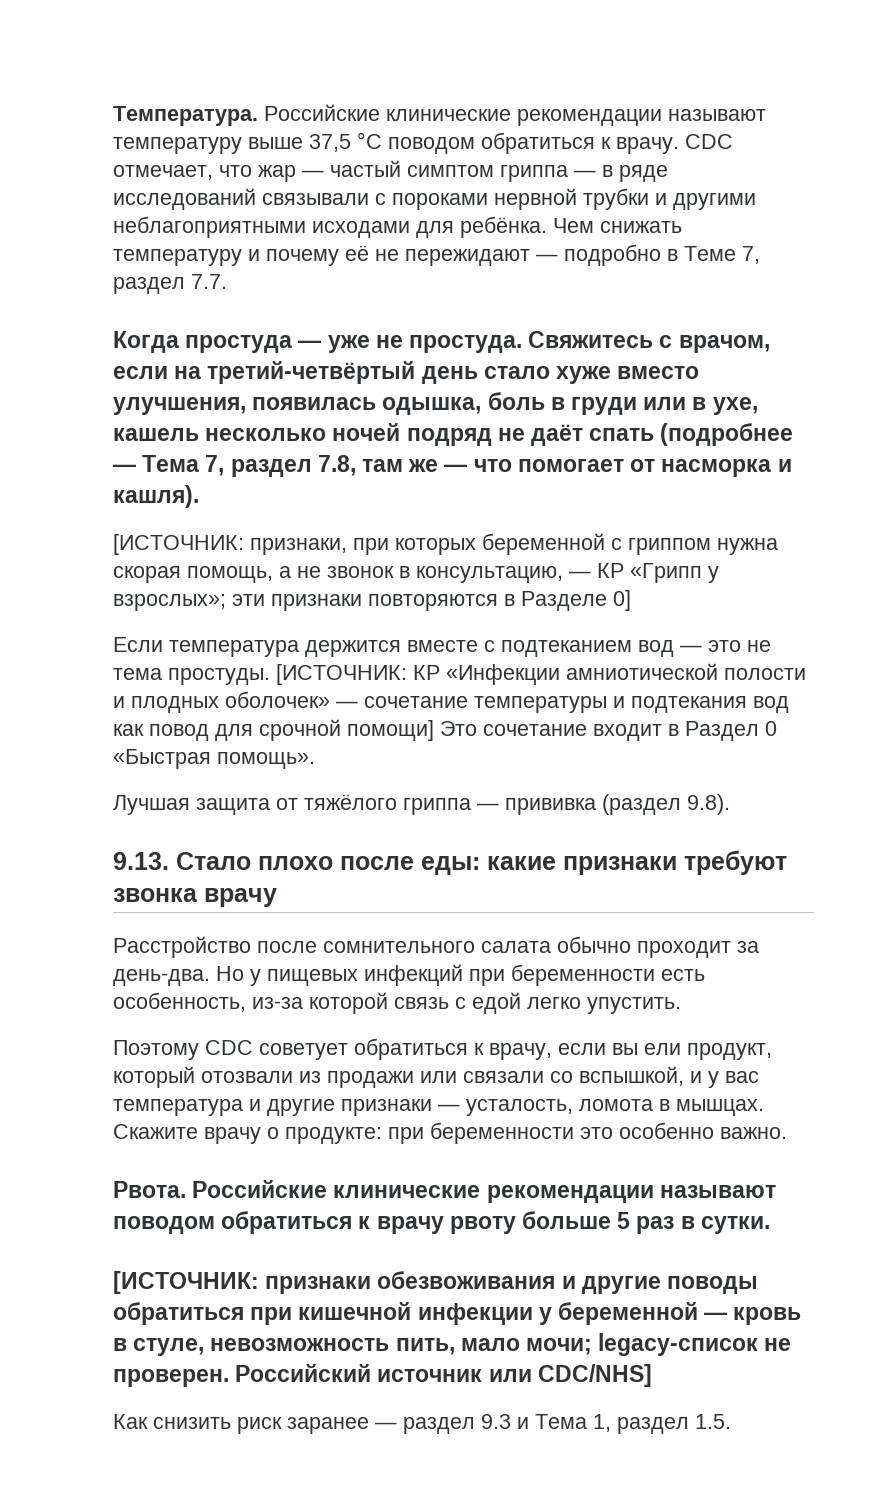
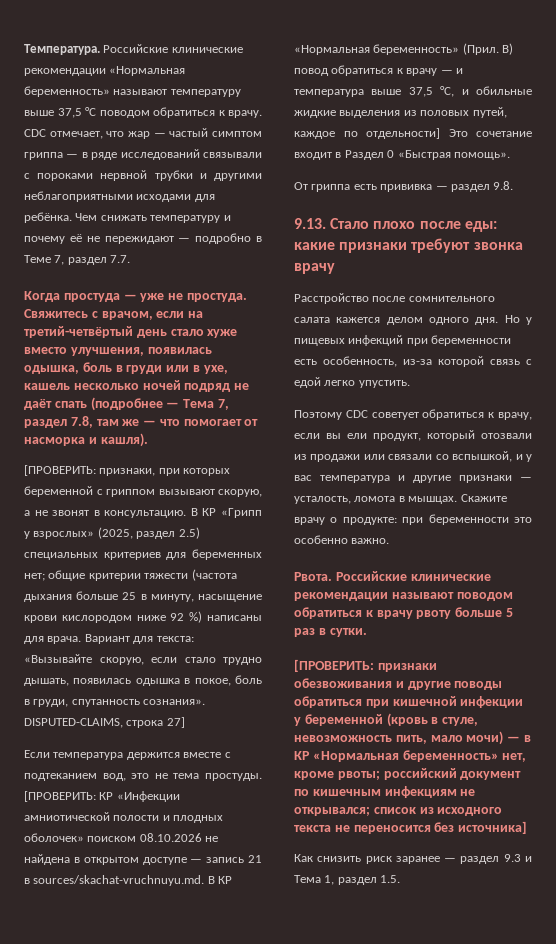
(662, 117) none -> [109,66,186,76] [24,86,110,97] «Нормальная беременность»
[113,534,244,555] [ИСТОЧНИК: -> [24,465,96,476] [ПРОВЕРИТЬ:
[717,538,778,555] [113,563,719,583] [113,590,631,611] нужна скорая помощь, а не звонок в консультацию, — КР «Грипп у взрослых»; эти признаки повторяются в Разделе 0] -> [158,489,262,497] [24,508,262,518] [24,527,200,539] [24,549,262,560] [24,569,237,581] [24,591,262,602] [24,611,262,623] [24,634,194,644] [24,654,262,665] [24,675,262,686] [24,699,206,707] [24,717,185,728] вызывают скорую, а не звонят в консультацию. В КР «Грипп у взрослых» (2025, раздел 2.5) специальных критериев для беременных нет; общие критерии тяжести (частота дыхания больше 25 в минуту, насыщение крови кислородом ниже 92 %) написаны для врача. Вариант для текста: «Вызывайте скорую, если стало трудно дышать, появилась одышка в покое, боль в груди, спутанность сознания». DISPUTED-CLAIMS, строка 27]
[638,640,702,657] вод — -> [102,773,126,781] вод,
[276,664,407,685] [ИСТОЧНИК: -> [24,791,96,802] [ПРОВЕРИТЬ:
[336,696,789,713] [113,719,434,741] — сочетание температуры и подтекания вод как повод для срочной помощи] -> [87,833,219,842] [24,854,262,865] [24,875,233,886] [294,43,514,55] [294,65,463,76] [294,86,532,97] [294,107,507,118] [294,128,440,139] поиском 08.10.2026 не найдена в открытом доступе — запись 21 в sources/skachat-vruchnuyu.md. В КР «Нормальная беременность» (Прил. В) повод обратиться к врачу — и температура выше 37,5 °C, и обильные жидкие выделения из половых путей, каждое по отдельности]
[113,794,730,815] Лучшая защита от тяжёлого гриппа — прививка (раздел 9.8). -> [294,181,514,192] От гриппа есть прививка — раздел 9.8.
[557,936,759,958] [113,969,210,986] обычно проходит за день-два. -> [336,317,499,325] кажется делом одного дня.
[113,1271,259,1294] [ИСТОЧНИК: -> [294,659,374,672] [ПРОВЕРИТЬ:
[704,1307,802,1325] — кровь -> [386,713,428,727] (кровь
[526,1333,792,1356] [113,1364,652,1387] мочи; legacy-список не проверен. Российский источник или CDC/NHS] -> [466,731,531,745] [294,750,527,762] [294,768,522,780] [294,786,476,798] [294,807,503,816] [294,821,528,834] мочи) — в КР «Нормальная беременность» нет, кроме рвоты; российский документ по кишечным инфекциям не открывался; список из исходного текста не переносится без источника]

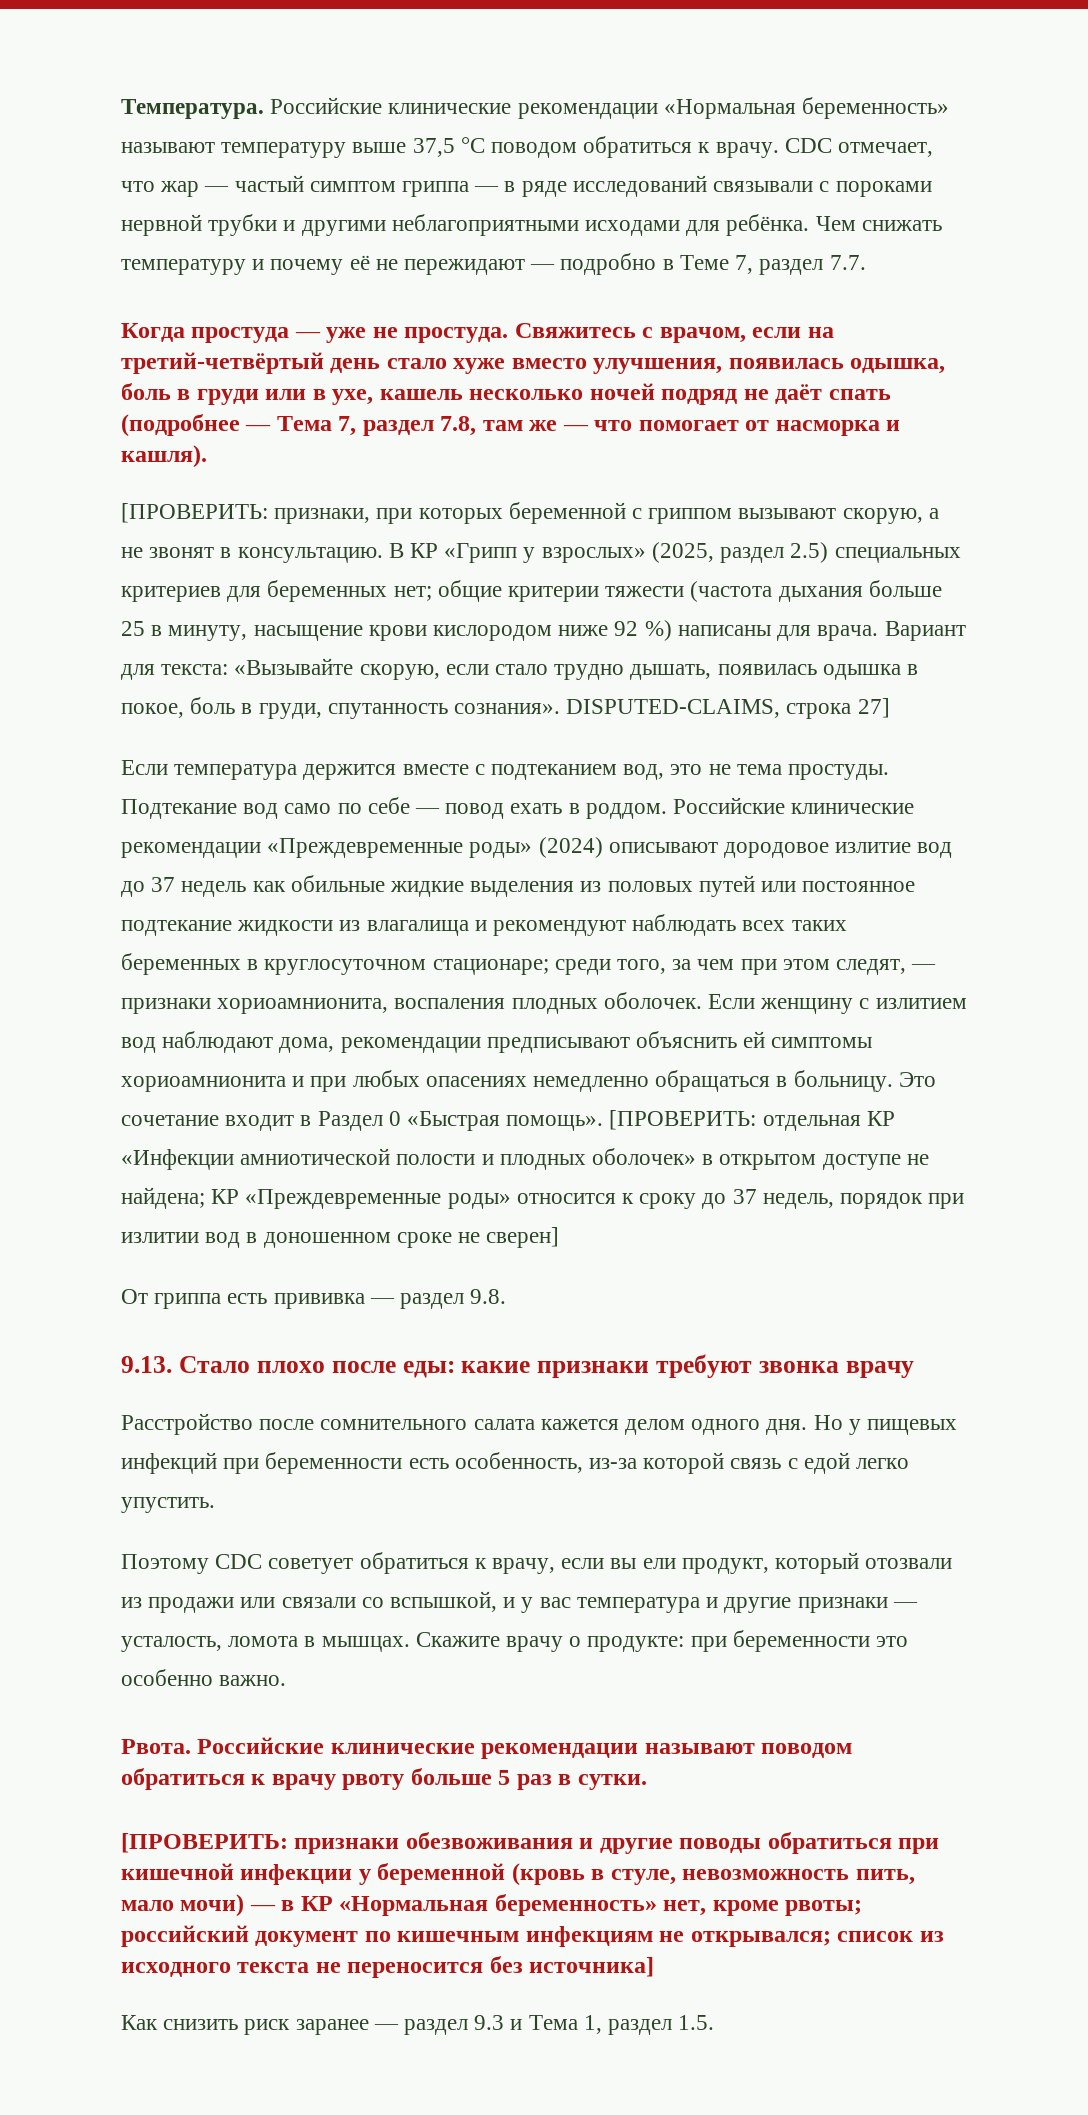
[24,791,180,802] [24,812,224,823] [24,833,219,842] [24,854,262,865] [24,875,233,886] [294,43,514,55] [294,65,463,76] [294,86,469,97] [ПРОВЕРИТЬ: КР «Инфекции амниотической полости и плодных оболочек» поиском 08.10.2026 не найдена в открытом доступе — запись 21 в sources/skachat-vruchnuyu.md. В КР «Нормальная беременность» (Прил. В) повод обратиться к врачу — и температура выше 37,5 °C, и -> [121,797,915,819] [121,837,953,858] [121,877,286,897] Подтекание вод само по себе — повод ехать в роддом. Российские клинические рекомендации «Преждевременные роды» (2024) описывают дородовое излитие вод до 37 недель как
[472,107,507,118] [294,128,440,139] путей, каждое по отдельности] -> [698,875,916,897] [121,914,847,936] [121,953,937,975] [121,992,967,1014] [121,1031,873,1053] [121,1070,893,1092] путей или постоянное подтекание жидкости из влагалища и рекомендуют наблюдать всех таких беременных в круглосуточном стационаре; среди того, за чем при этом следят, — признаки хориоамнионита, воспаления плодных оболочек. Если женщину с излитием вод наблюдают дома, рекомендации предписывают объяснить ей симптомы хориоамнионита и при любых опасениях немедленно обращаться в больницу.
(510, 156) none -> [609,1110,895,1131] [121,1148,929,1170] [121,1187,965,1209] [121,1227,560,1248] [ПРОВЕРИТЬ: отдельная КР «Инфекции амниотической полости и плодных оболочек» в открытом доступе не найдена; КР «Преждевременные роды» относится к сроку до 37 недель, порядок при излитии вод в доношенном сроке не сверен]

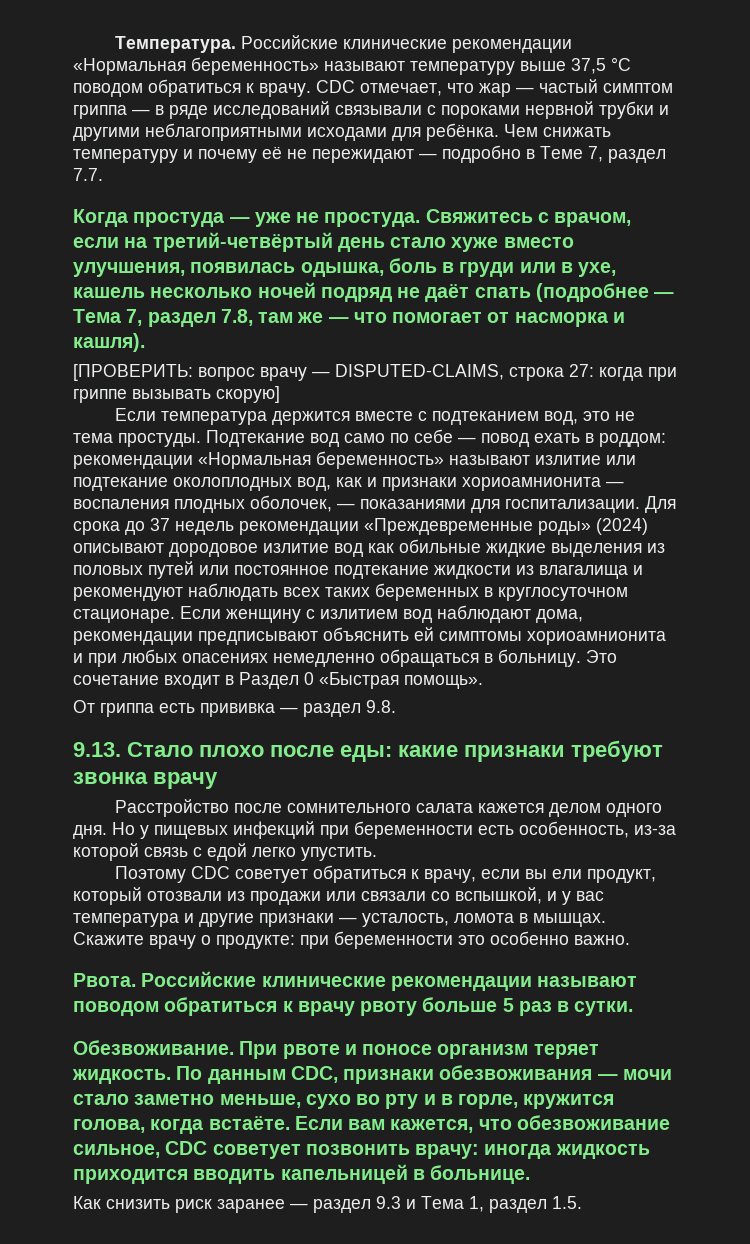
[274,502,939,524] [121,542,961,563] [121,580,942,602] [121,620,966,641] [121,658,919,680] [121,697,890,719] признаки, при которых беременной с гриппом вызывают скорую, а не звонят в консультацию. В КР «Грипп у взрослых» (2025, раздел 2.5) специальных критериев для беременных нет; общие критерии тяжести (частота дыхания больше 25 в минуту, насыщение крови кислородом ниже 92 %) написаны для врача. Вариант для текста: «Вызывайте скорую, если стало трудно дышать, появилась одышка в покое, боль в груди, спутанность сознания». DISPUTED-CLAIMS, строка 27] -> [198,364,677,381] [73,386,280,403] вопрос врачу — DISPUTED-CLAIMS, строка 27: когда при гриппе вызывать скорую]
[585,797,915,819] роддом. Российские клинические -> [599,433,666,447] [73,451,636,469] [73,477,624,491] [73,495,676,513] [73,518,234,535] роддом: рекомендации «Нормальная беременность» называют излитие или подтекание околоплодных вод, как и признаки хориоамнионита — воспаления плодных оболочек, — показаниями для госпитализации. Для срока до 37 недель
[121,877,247,897] до 37 недель -> (363, 550) none
[432,959,937,975] [121,992,702,1014] стационаре; среди того, за чем при этом следят, — признаки хориоамнионита, воспаления плодных оболочек. -> [73,609,175,623] стационаре.
[609,1110,895,1131] [121,1148,929,1170] [121,1187,965,1209] [121,1227,560,1248] [ПРОВЕРИТЬ: отдельная КР «Инфекции амниотической полости и плодных оболочек» в открытом доступе не найдена; КР «Преждевременные роды» относится к сроку до 37 недель, порядок при излитии вод в доношенном сроке не сверен] -> (483, 682) none
[121,1832,940,1854] [121,1863,915,1886] [121,1894,863,1917] [121,1925,944,1947] [121,1956,655,1978] [ПРОВЕРИТЬ: признаки обезвоживания и другие поводы обратиться при кишечной инфекции у беременной (кровь в стуле, невозможность пить, мало мочи) — в КР «Нормальная беременность» нет, кроме рвоты; российский документ по кишечным инфекциям не открывался; список из исходного текста не переносится без источника] -> [73,1040,599,1059] [72,1065,672,1084] [73,1094,615,1109] [73,1115,670,1134] [73,1141,650,1159] [73,1164,531,1184] Обезвоживание. При рвоте и поносе организм теряет жидкость. По данным CDC, признаки обезвоживания — мочи стало заметно меньше, сухо во рту и в горле, кружится голова, когда встаёте. Если вам кажется, что обезвоживание сильное, CDC советует позвонить врачу: иногда жидкость приходится вводить капельницей в больнице.

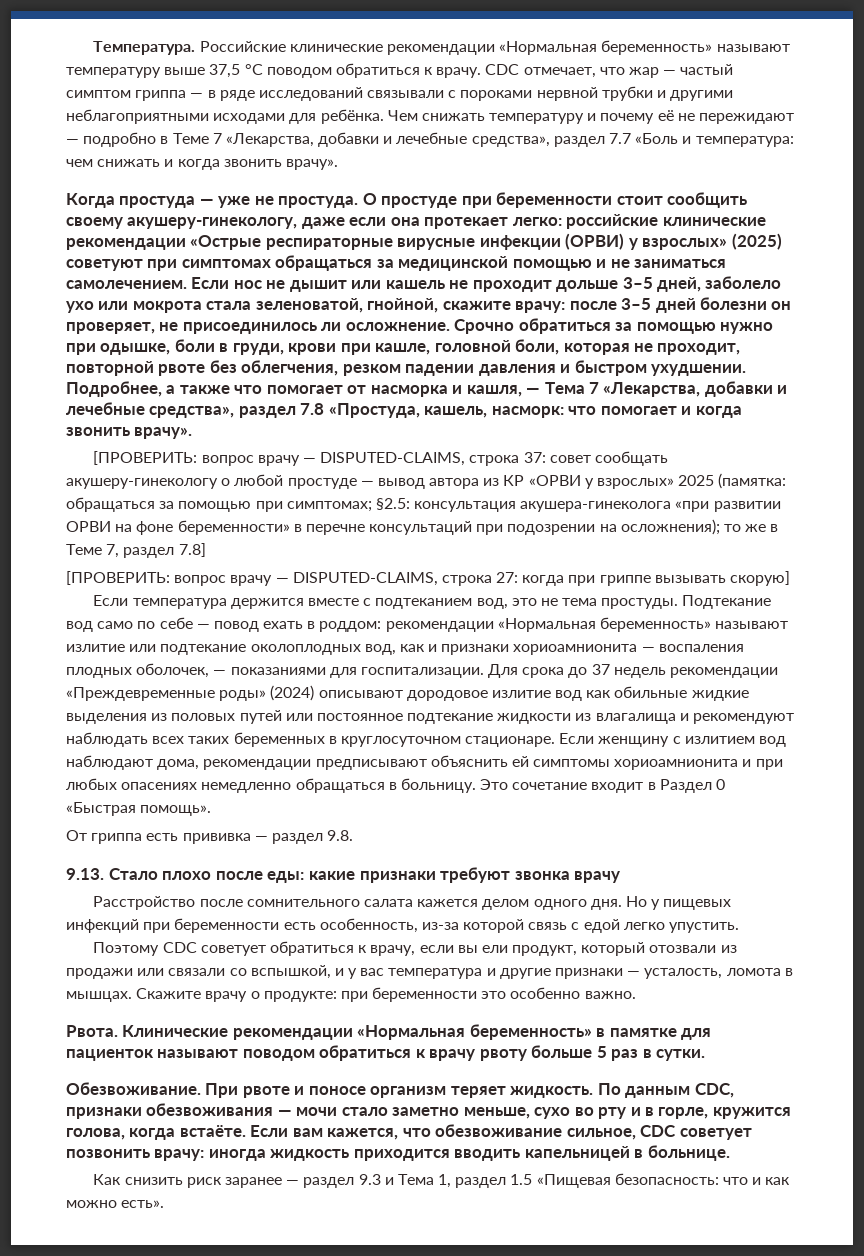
[588,146,666,163] [73,168,103,181] 7, раздел 7.7. -> [212,132,794,147] [66,159,338,170] 7 «Лекарства, добавки и лечебные средства», раздел 7.7 «Боль и температура: чем снижать и когда звонить врачу».
[425,209,632,227] [73,232,574,252] [73,258,617,277] [73,282,675,302] [73,309,349,327] Свяжитесь с врачом, если на третий-четвёртый день стало хуже вместо улучшения, появилась одышка, боль в груди или в ухе, кашель несколько ночей подряд не даёт спать (подробнее — Тема 7, раздел 7.8, там же — -> [362,192,748,208] [66,214,766,229] [66,233,782,250] [66,255,727,271] [66,276,782,292] [66,297,792,313] [66,318,774,334] [66,339,741,355] [66,360,747,376] [66,381,230,397] О простуде при беременности стоит сообщить своему акушеру-гинекологу, даже если она протекает легко: российские клинические рекомендации «Острые респираторные вирусные инфекции (ОРВИ) у взрослых» (2025) советуют при симптомах обращаться за медицинской помощью и не заниматься самолечением. Если нос не дышит или кашель не проходит дольше 3–5 дней, заболело ухо или мокрота стала зеленоватой, гнойной, скажите врачу: после 3–5 дней болезни он проверяет, не присоединилось ли осложнение. Срочно обратиться за помощью нужно при одышке, боли в груди, крови при кашле, головной боли, которая не проходит, повторной рвоте без облегчения, резком падении давления и быстром ухудшении. Подробнее, а также
[73,333,145,352] кашля). -> [466,381,788,397] [66,402,742,418] [66,427,193,439] [93,451,668,466] [66,473,787,489] [66,497,781,512] [66,519,779,535] [66,543,206,558] кашля, — Тема 7 «Лекарства, добавки и лечебные средства», раздел 7.8 «Простуда, кашель, насморк: что помогает и когда звонить врачу». // [ПРОВЕРИТЬ: вопрос врачу — DISPUTED-CLAIMS, строка 37: совет сообщать акушеру-гинекологу о любой простуде — вывод автора из КР «ОРВИ у взрослых» 2025 (памятка: обращаться за помощью при симптомах; §2.5: консультация акушера-гинеколога «при развитии ОРВИ на фоне беременности» в перечне консультаций при подозрении на осложнения); то же в Теме 7, раздел 7.8]
[141,971,532,991] Российские клинические рекомендации -> [122,1024,712,1040] [66,1049,154,1061] Клинические рекомендации «Нормальная беременность» в памятке для пациенток
[552,1196,582,1209] 1.5. -> [510,1173,791,1188] [66,1200,165,1208] 1.5 «Пищевая безопасность: что и как можно есть».

